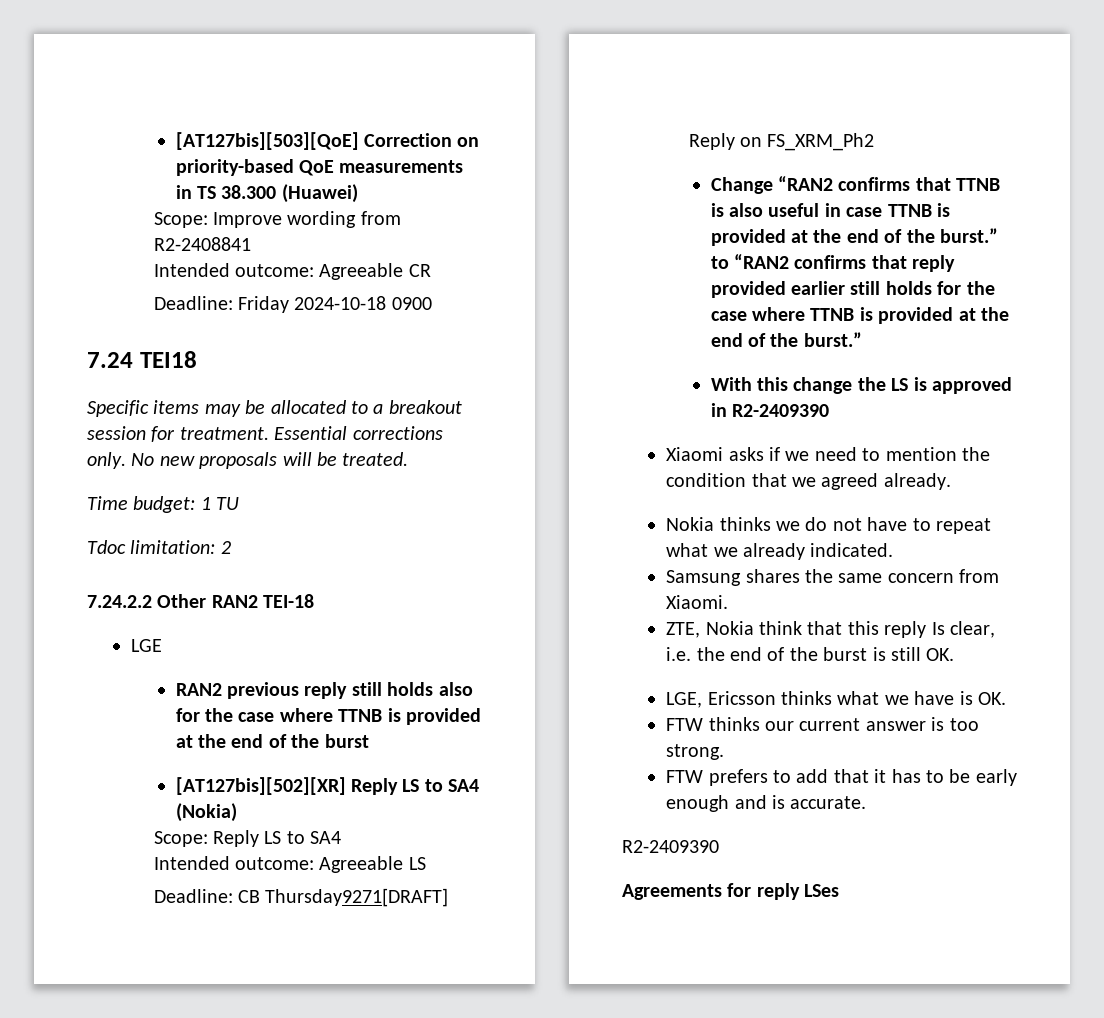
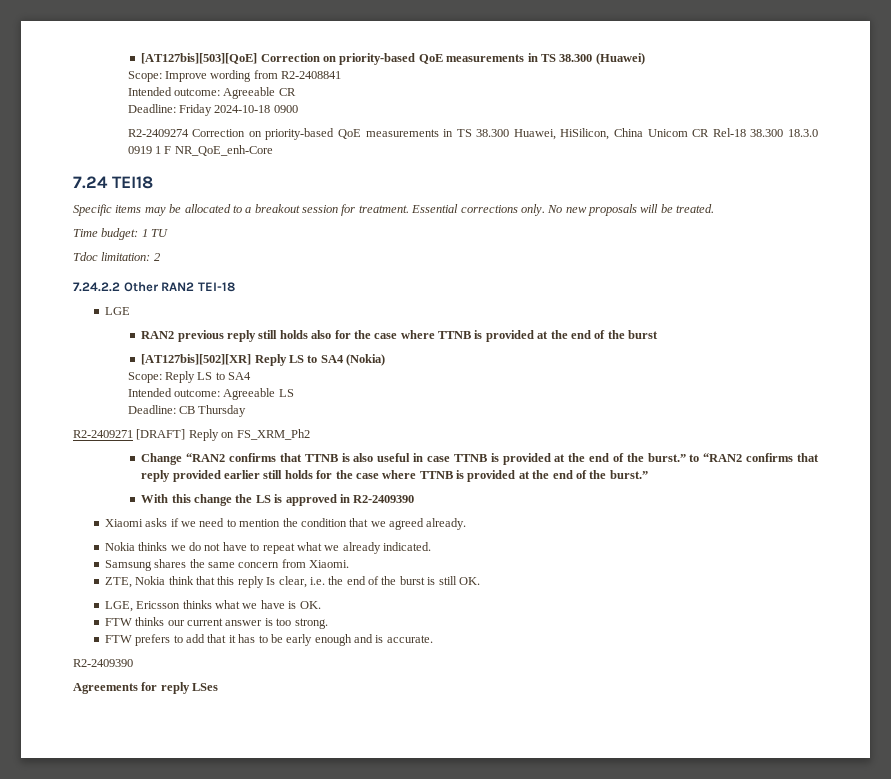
(432, 303) none -> [127,128,819,140] [127,145,273,156] // R2-2409274 Correction on priority-based QoE measurements in TS 38.300 Huawei, HiSilicon, China Unicom CR Rel-18 38.300 18.3.0 0919 1 F NR_QoE_enh-Core
[265,888,449,907] Thursday9271[DRAFT] -> [198,405,247,417] [73,429,186,440] Thursday // R2-2409271 [DRAFT]

